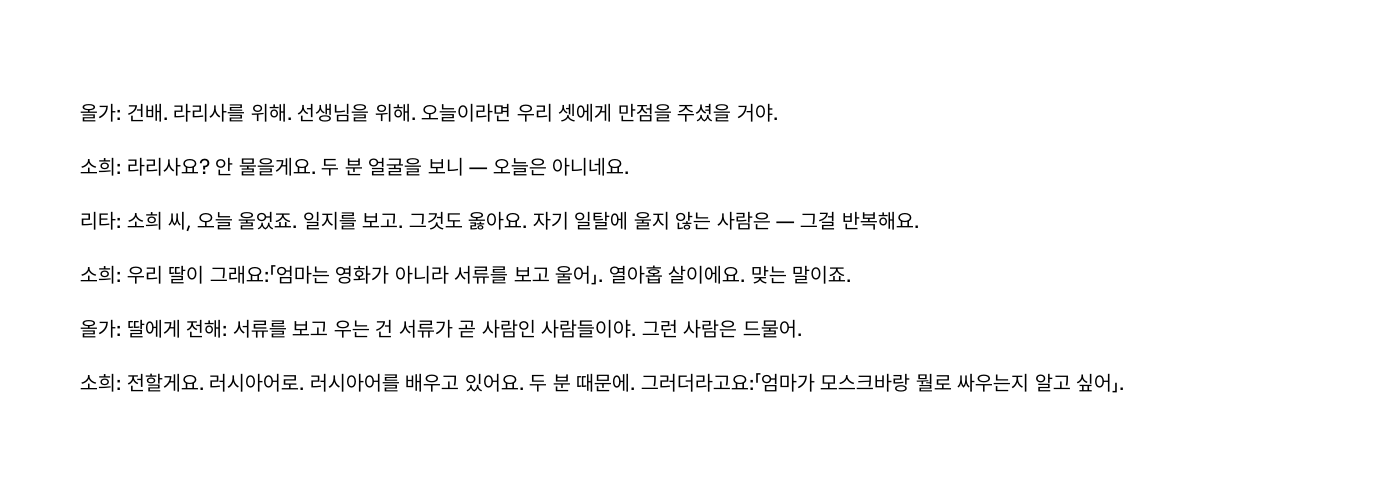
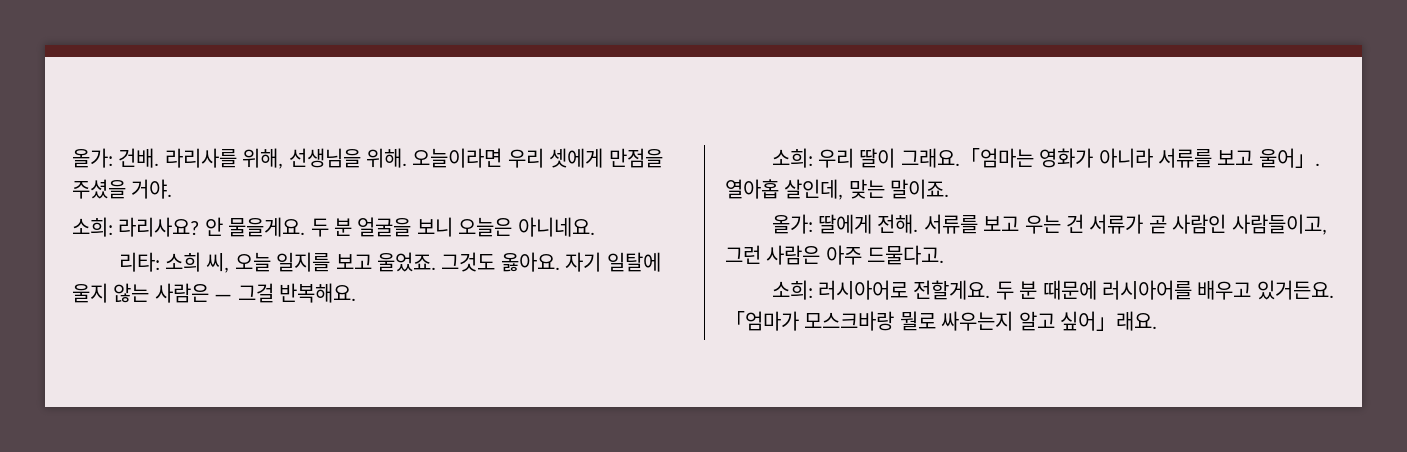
[250,103,292,122] 위해. -> [242,148,284,169] 위해,
[469,167,489,174] — -> (453, 227) none
[238,211,404,230] 울었죠. 일지를 보고. -> [276,252,436,272] 일지를 보고 울었죠.
[209,265,269,284] 그래요: -> [900,148,960,168] 그래요.
[668,265,746,284] 살이에요. -> [784,179,844,200] 살인데,
[186,319,228,338] 전해: -> [877,214,919,234] 전해.
[541,319,637,338] 사람들이야. -> [1231,214,1327,235] 사람들이고,
[742,319,802,338] [80,373,754,392] 드물어. // 소희: 전할게요. 러시아어로. 러시아어를 배우고 있어요. 두 분 때문에. 그러더라고요: -> [825,245,945,265] [771,280,1334,300] 아주 드물다고. // 소희: 러시아어로 전할게요. 두 분 때문에 러시아어를 배우고 있거든요.
[1119,387,1125,390] . -> [1116,311,1157,331] 래요.

